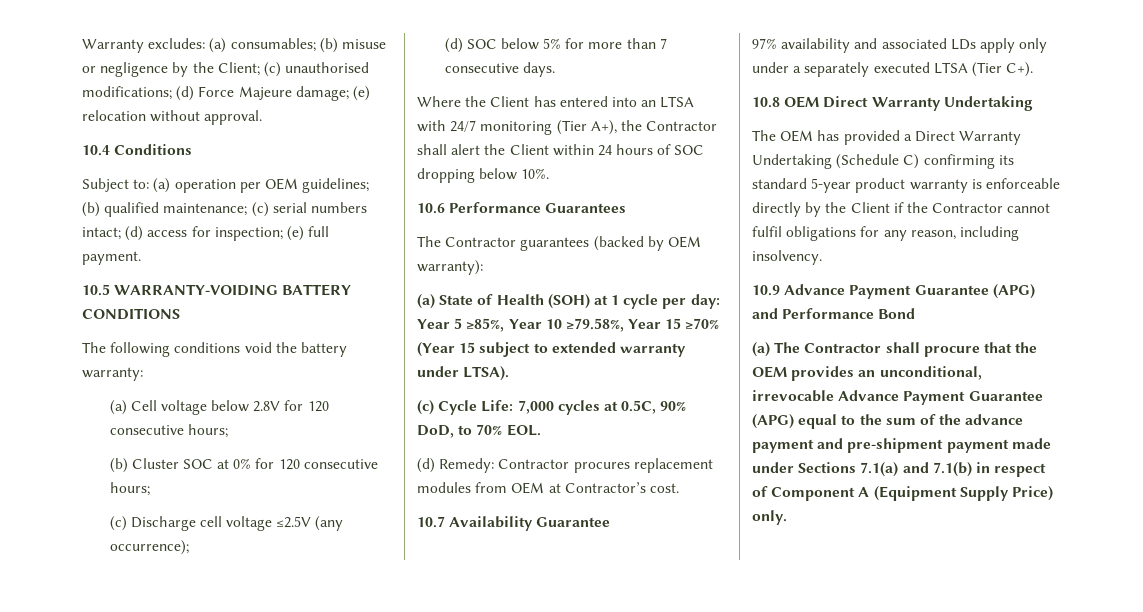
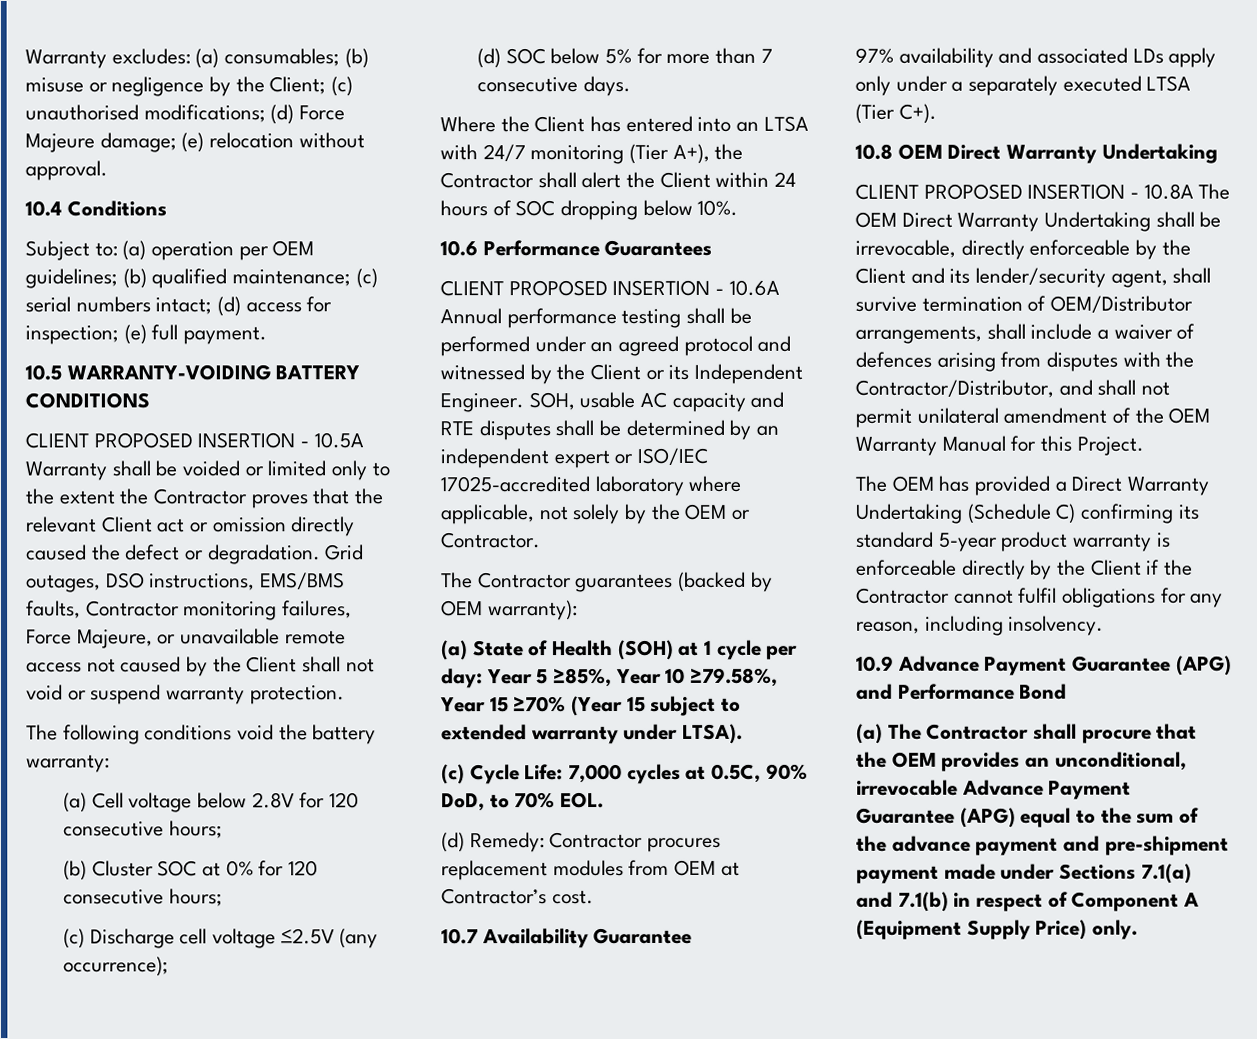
(180, 314) none -> [25,432,364,449] [25,460,390,481] [25,488,384,509] [25,516,356,537] [26,544,365,565] [26,572,346,593] [26,600,353,621] [26,628,346,649] [26,656,375,677] [26,684,345,705] // CLIENT PROPOSED INSERTION - 10.5A Warranty shall be voided or limited only to the extent the Contractor proves that the relevant Client act or omission directly caused the defect or degradation. Grid outages, DSO instructions, EMS/BMS faults, Contractor monitoring failures, Force Majeure, or unavailable remote access not caused by the Client shall not void or suspend warranty protection.
(627, 208) none -> [440,279,780,297] [440,307,752,329] [440,335,792,357] [440,363,804,385] [440,391,785,413] [440,419,780,441] [440,447,709,469] [440,475,742,497] [440,503,752,525] [441,532,541,549] // CLIENT PROPOSED INSERTION - 10.6A Annual performance testing shall be performed under an agreed protocol and witnessed by the Client or its Independent Engineer. SOH, usable AC capacity and RTE disputes shall be determined by an independent expert or ISO/IEC 17025-accredited laboratory where applicable, not solely by the OEM or Contractor.
(1033, 103) none -> [855,183,1231,200] [855,211,1222,232] [855,239,1191,260] [855,267,1212,288] [855,295,1194,314] [855,323,1196,344] [855,351,1195,372] [855,379,1171,398] [855,407,1211,428] [855,435,1144,456] // CLIENT PROPOSED INSERTION - 10.8A The OEM Direct Warranty Undertaking shall be irrevocable, directly enforceable by the Client and its lender/security agent, shall survive termination of OEM/Distributor arrangements, shall include a waiver of defences arising from disputes with the Contractor/Distributor, and shall not permit unilateral amendment of the OEM Warranty Manual for this Project.

